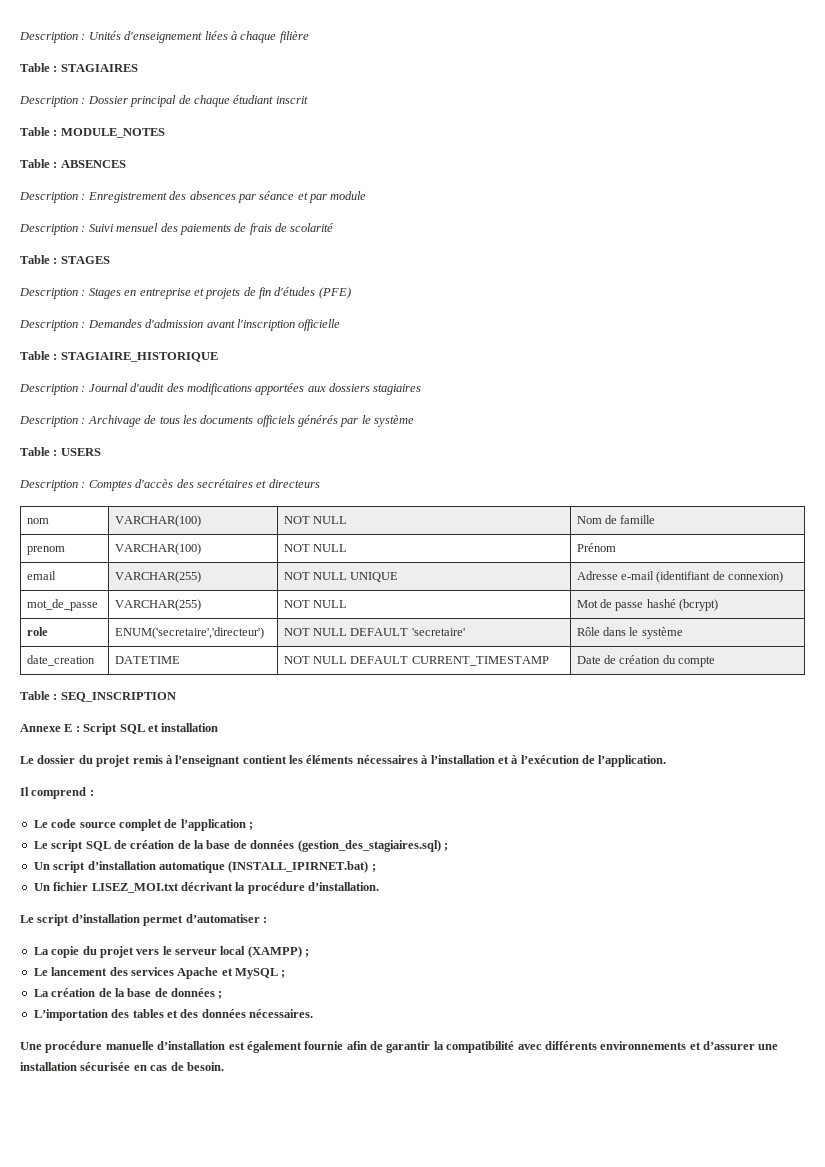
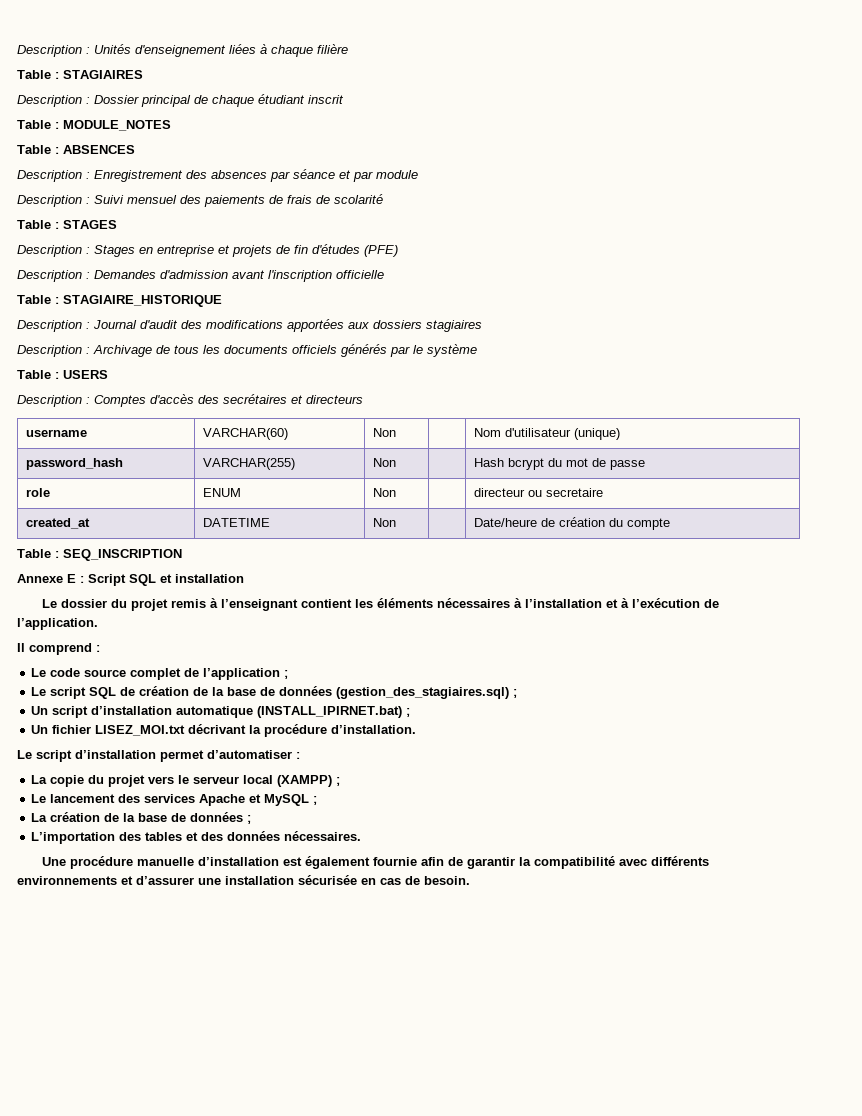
[26,518,49,524] [114,515,201,527] [283,516,348,524] [576,515,656,524] [26,546,65,555] [114,543,201,555] [283,544,348,552] [576,543,616,552] [26,571,56,580] [114,571,201,583] [283,572,399,582] [576,571,784,583] [26,599,98,611] [114,599,201,611] [283,600,348,608] [576,600,598,608] nom | VARCHAR(100) | NOT NULL | Nom de famille // prenom | VARCHAR(100) | NOT NULL | Prénom // email | VARCHAR(255) | NOT NULL UNIQUE | Adresse e-mail (identifiant de connexion) // mot_de_passe | VARCHAR(255) | NOT NULL | Mot -> [25,429,87,437] [202,428,288,440] [372,428,396,437] [473,428,620,440] [25,458,123,470] [202,458,295,470] [372,458,396,467] [473,458,588,470] username | VARCHAR(60) | Non | | Nom d'utilisateur (unique) // password_hash | VARCHAR(255) | Non | | Hash bcrypt du mot
[646,599,719,611] hashé (bcrypt) -> (645, 465) none
[114,627,264,639] [283,628,465,636] [576,627,683,639] [26,655,95,666] [114,656,180,664] [283,656,549,666] [576,656,601,664] ENUM('secretaire','directeur') | NOT NULL DEFAULT 'secretaire' | Rôle dans le système // date_creation | DATETIME | NOT NULL DEFAULT CURRENT_TIMESTAMP | Date -> [202,488,241,497] [372,488,396,497] [473,488,603,497] [25,518,90,529] [202,518,270,527] [372,518,396,527] [473,518,537,527] ENUM | Non | | directeur ou secretaire // created_at | DATETIME | Non | | Date/heure

